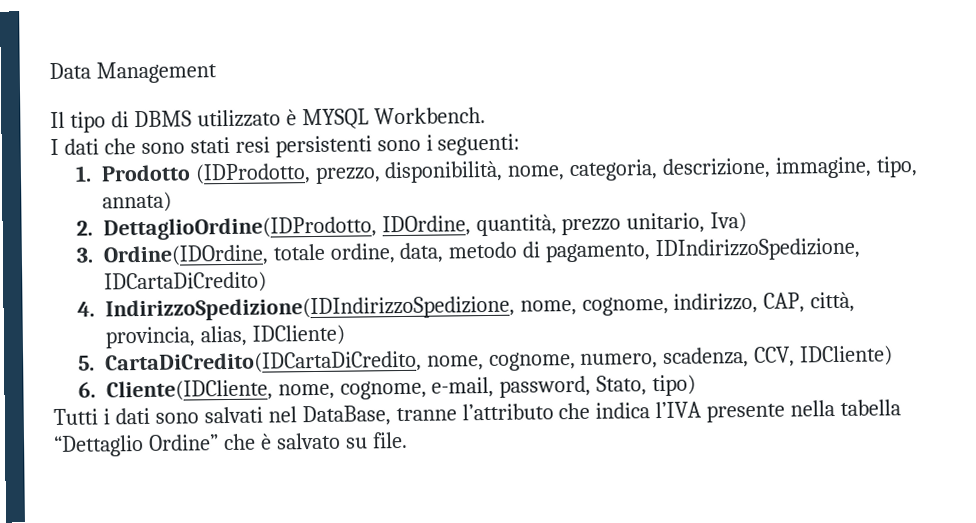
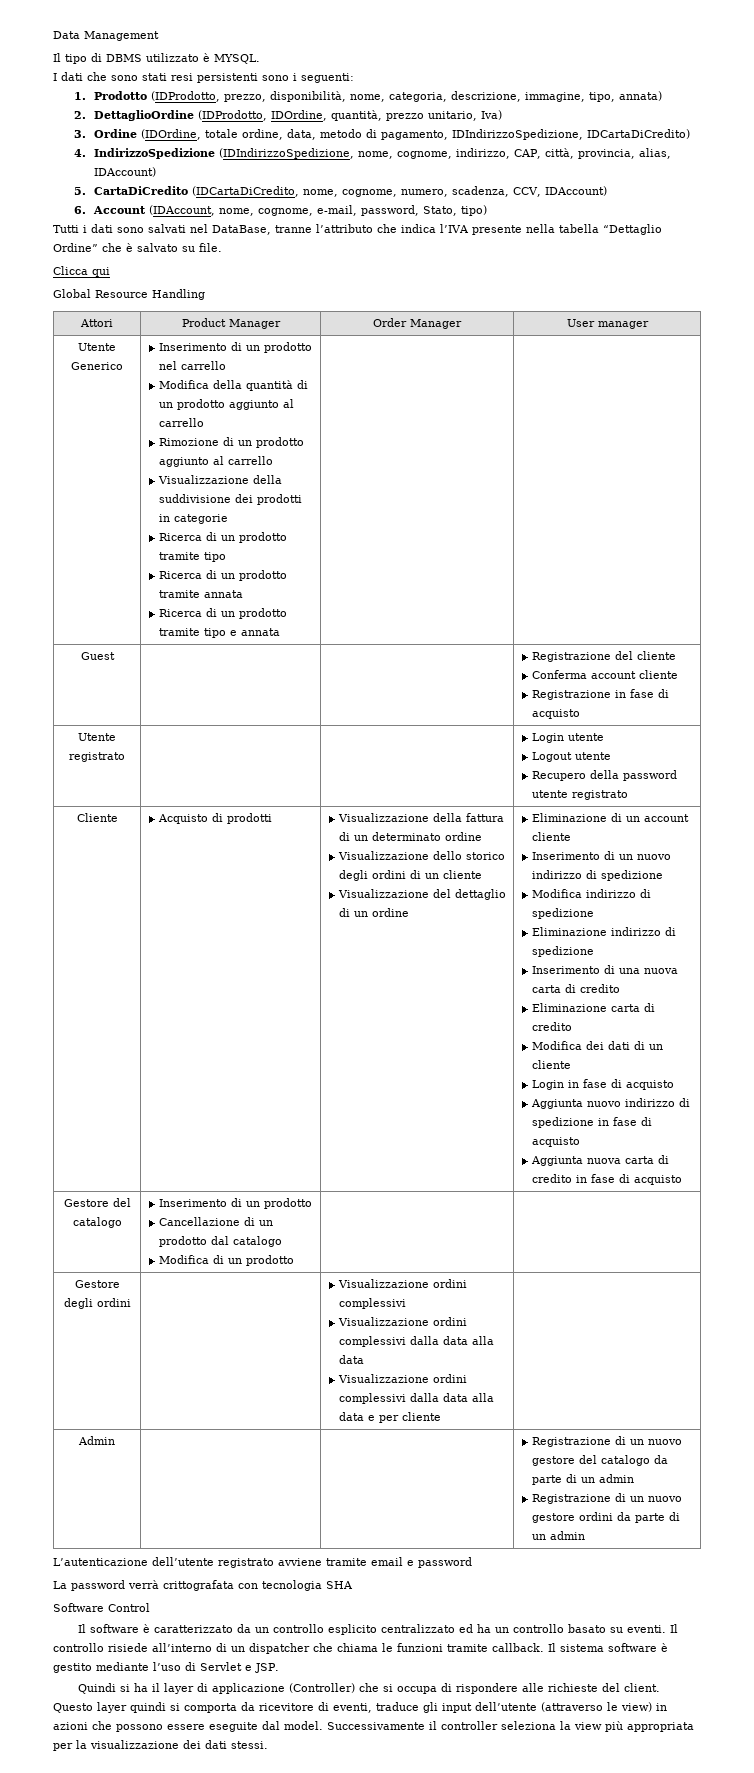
[301,107,486,130] MYSQL Workbench. -> [214,54,260,64] MYSQL.
[102,216,377,241] DettaglioOrdine(IDProdotto, -> [94,110,268,121] DettaglioOrdine (IDProdotto,
[102,244,269,267] Ordine(IDOrdine, -> [94,129,202,140] Ordine (IDOrdine,
[104,295,515,322] IndirizzoSpedizione(IDIndirizzoSpedizione, -> [94,148,355,159] IndirizzoSpedizione (IDIndirizzoSpedizione,
[251,324,345,346] IDCliente) -> [94,167,157,177] IDAccount)
[104,350,422,375] CartaDiCredito(IDCartaDiCredito, -> [94,186,300,197] CartaDiCredito (IDCartaDiCredito,
[799,345,894,367] IDCliente) -> [545,186,608,196] IDAccount)
[105,379,273,402] Cliente(IDCliente, -> [93,205,216,216] Account (IDAccount,
(408, 440) none -> [53,266,110,277] [53,289,205,300] [80,319,113,327] [181,318,281,329] [373,318,462,329] [566,319,649,329] [78,343,116,351] [71,362,123,370] [159,342,313,353] [159,361,227,370] [159,380,309,391] [159,399,295,410] [159,418,205,427] [159,437,305,448] [159,456,274,467] [158,475,283,484] [159,494,303,505] [159,514,229,524] [159,532,288,543] [159,552,227,562] [159,570,288,581] [159,590,244,598] [159,608,288,619] [159,628,281,638] [80,652,115,660] [532,651,677,662] [532,670,679,679] [532,689,670,700] [532,709,581,719] [78,733,116,741] [69,752,125,762] [532,733,605,743] [532,752,612,762] [532,770,678,781] [532,790,629,800] [76,813,118,822] [158,813,273,824] [338,813,505,822] [339,832,483,841] [338,851,506,860] [339,870,483,881] [338,889,507,900] [339,908,410,917] [532,813,690,822] [532,832,572,841] [532,851,672,860] [532,870,664,881] [532,889,652,898] [532,908,595,919] [532,927,677,936] [532,946,595,957] [532,965,679,974] [532,984,621,993] [532,1003,656,1012] [532,1022,573,1031] [532,1041,664,1050] [532,1060,572,1069] [532,1079,675,1090] [531,1098,691,1109] [532,1117,653,1128] [532,1137,581,1147] [531,1155,670,1166] [532,1174,683,1185] [63,1198,131,1207] [72,1217,122,1228] [159,1198,313,1209] [159,1217,274,1226] [159,1236,283,1247] [159,1255,295,1266] [74,1280,120,1288] [63,1298,131,1309] [338,1279,468,1288] [339,1298,407,1309] [338,1317,468,1326] [339,1336,495,1347] [339,1355,365,1364] [338,1374,468,1383] [339,1393,495,1404] [339,1412,442,1423] [78,1436,115,1445] [532,1436,683,1447] [532,1455,669,1466] [532,1474,635,1485] [532,1493,683,1504] [532,1512,681,1523] [532,1531,586,1540] [53,1557,472,1568] [53,1580,353,1591] [53,1603,150,1612] [77,1624,678,1635] [53,1643,668,1654] [53,1662,279,1673] [77,1683,660,1694] [53,1702,667,1713] [53,1721,694,1732] [53,1740,268,1751] // Clicca qui // Global Resource Handling // Attori | Product Manager | Order Manager | User manager // Utente Generico | Inserimento di un prodotto nel carrello // Modifica della quantità di un prodotto aggiunto al carrello // Rimozione di un prodotto aggiunto al carrello // Visualizzazione della suddivisione dei prodotti in categorie // Ricerca di un prodotto tramite tipo // Ricerca di un prodotto tramite annata // Ricerca di un prodotto tramite tipo e annata | | // Guest | | | Registrazione del cliente // Conferma account cliente // Registrazione in fase di acquisto // Utente registrato | | | Login utente // Logout utente // Recupero della password utente registrato // Cliente | Acquisto di prodotti | Visualizzazione della fattura di un determinato ordine // Visualizzazione dello storico degli ordini di un cliente // Visualizzazione del dettaglio di un ordine | Eliminazione di un account cliente // Inserimento di un nuovo indirizzo di spedizione // Modifica indirizzo di spedizione // Eliminazione indirizzo di spedizione // Inserimento di una nuova carta di credito // Eliminazione carta di credito // Modifica dei dati di un cliente // Login in fase di acquisto // Aggiunta nuovo indirizzo di spedizione in fase di acquisto // Aggiunta nuova carta di credito in fase di acquisto // Gestore del catalogo | Inserimento di un prodotto // Cancellazione di un prodotto dal catalogo // Modifica di un prodotto | | // Gestore degli ordini | | Visualizzazione ordini complessivi // Visualizzazione ordini complessivi dalla data alla data // Visualizzazione ordini complessivi dalla data alla data e per cliente | // Admin | | | Registrazione di un nuovo gestore del catalogo da parte di un admin // Registrazione di un nuovo gestore ordini da parte di un admin // L’autenticazione dell’utente registrato avviene tramite email e password // La password verrà crittografata con tecnologia SHA // Software Control // Il software è caratterizzato da un controllo esplicito centralizzato ed ha un controllo basato su eventi. Il controllo risiede all’interno di un dispatcher che chiama le funzioni tramite callback. Il sistema software è gestito mediante l’uso di Servlet e JSP. // Quindi si ha il layer di applicazione (Controller) che si occupa di rispondere alle richieste del client. Questo layer quindi si comporta da ricevitore di eventi, traduce gli input dell’utente (attraverso le view) in azioni che possono essere eseguite dal model. Successivamente il controller seleziona la view più appropriata per la visualizzazione dei dati stessi.

